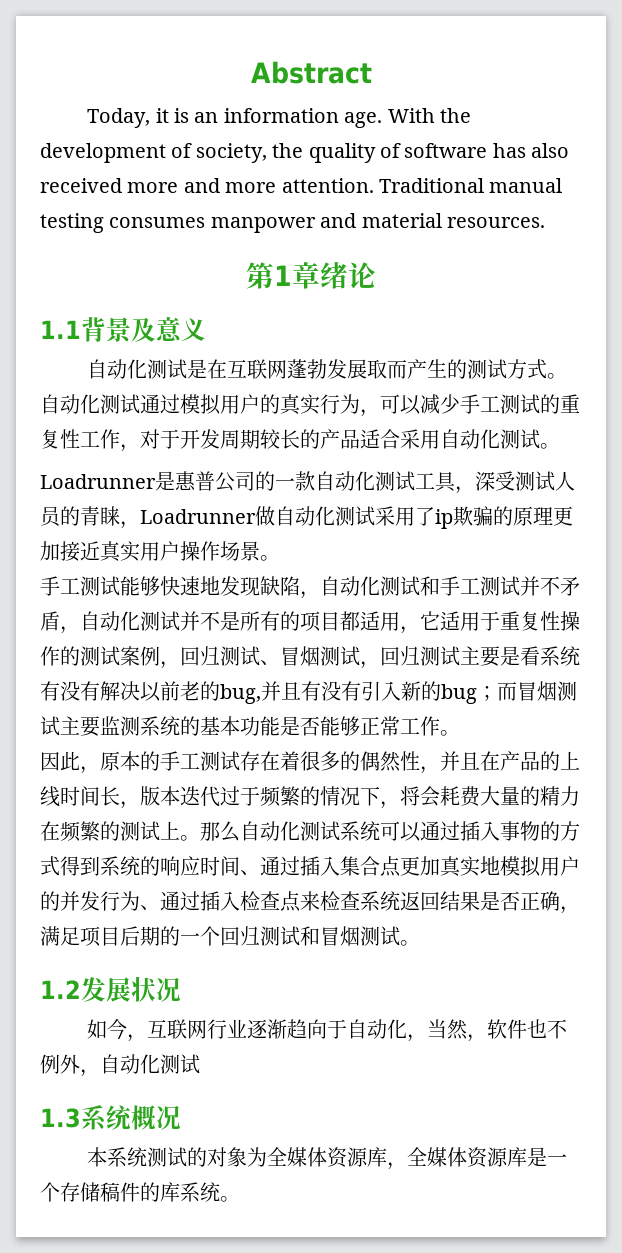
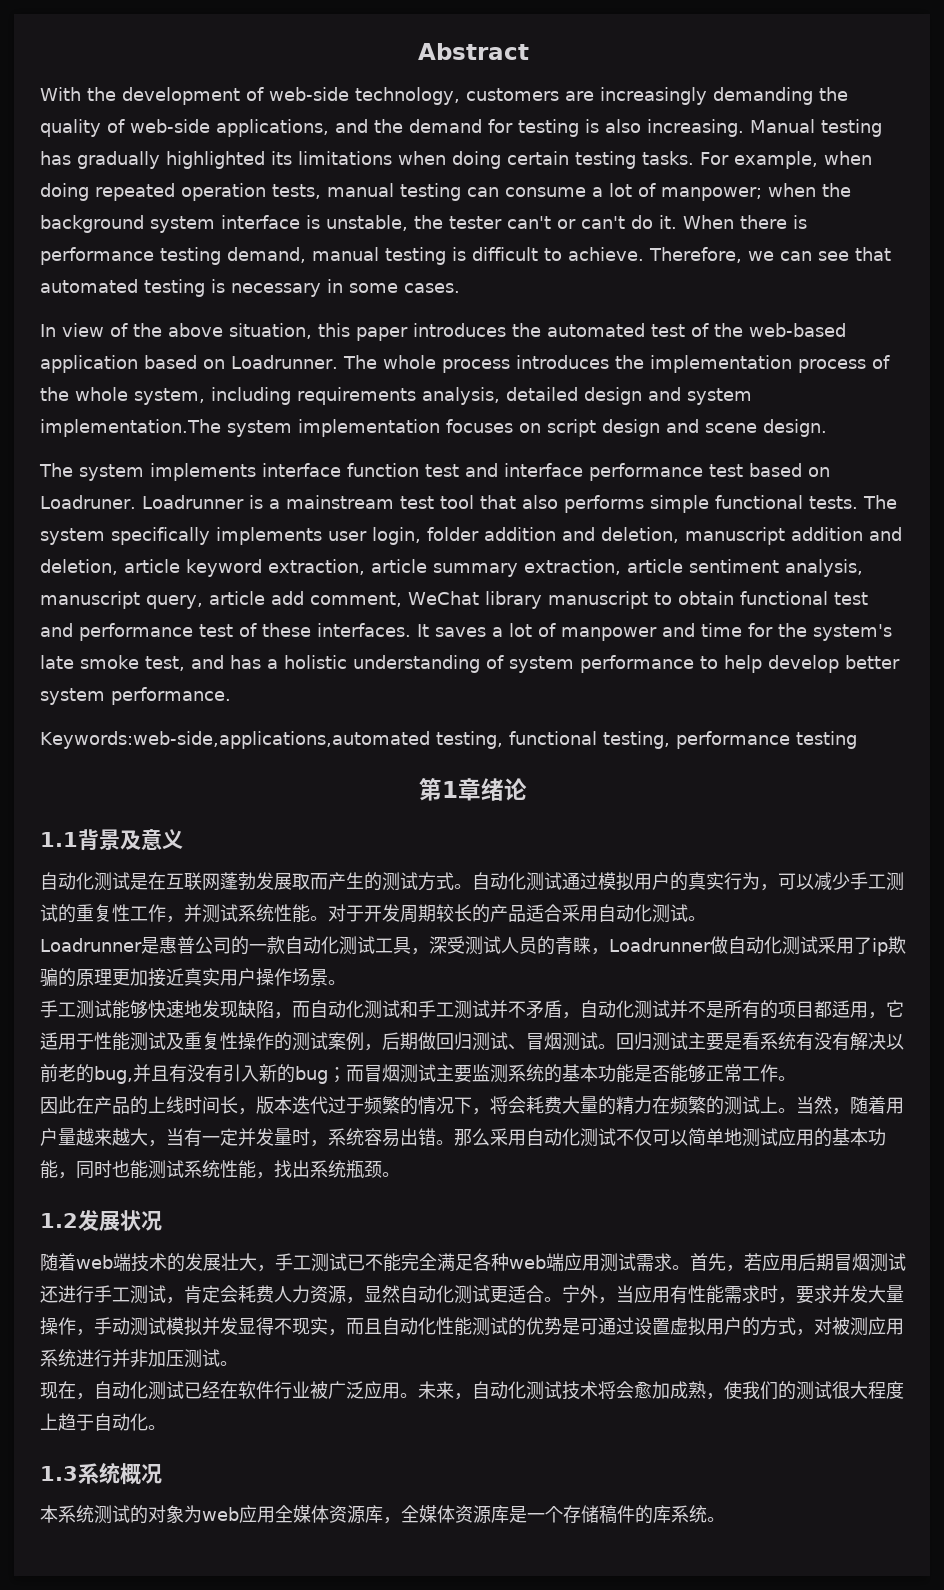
[87,108,471,128] [40,143,570,163] [40,178,563,193] [40,213,545,233] Today, it is an information age. With the development of society, the quality of software has also received more and more attention. Traditional manual testing consumes manpower and material resources. -> [40,87,848,105] [40,119,882,137] [40,151,872,169] [40,183,851,201] [40,215,807,233] [40,247,891,265] [40,279,460,297] [40,323,846,341] [40,355,890,373] [40,387,752,405] [40,419,827,437] [39,463,830,481] [40,495,897,513] [40,527,902,545] [40,559,863,577] [40,591,868,609] [40,623,892,641] [40,655,900,673] [40,687,231,705] [40,731,857,749] With the development of web-side technology, customers are increasingly demanding the quality of web-side applications, and the demand for testing is also increasing. Manual testing has gradually highlighted its limitations when doing certain testing tasks. For example, when doing repeated operation tests, manual testing can consume a lot of manpower; when the background system interface is unstable, the tester can't or can't do it. When there is performance testing demand, manual testing is difficult to achieve. Therefore, we can see that automated testing is necessary in some cases. // In view of the above situation, this paper introduces the automated test of the web-based application based on Loadrunner. The whole process introduces the implementation process of the whole system, including requirements analysis, detailed design and system implementation.The system implementation focuses on script design and scene design. // The system implements interface function test and interface performance test based on Loadruner. Loadrunner is a mainstream test tool that also performs simple functional tests. The system specifically implements user login, folder addition and deletion, manuscript addition and deletion, article keyword extraction, article summary extraction, article sentiment analysis, manuscript query, article add comment, WeChat library manuscript to obtain functional test and performance test of these interfaces. It saves a lot of manpower and time for the system's late smoke test, and has a holistic understanding of system performance to help develop better system performance. // Keywords:web-side,applications,automated testing, functional testing, performance testing
(140, 448) none -> [184,904,328,923] 并测试系统性能。
(320, 595) none -> [292,1001,310,1018] 而
(500, 621) none -> [94,1032,184,1051] 性能测试及
(180, 665) none -> [382,1032,436,1050] 后期做
[360,661,380,669] ， -> [598,1044,616,1049] 。
[80,751,480,774] ，原本的手工测试存在着很多的偶然性，并且 -> (76, 1105) none
[200,821,580,842] [40,856,580,877] [40,891,580,914] [40,926,420,947] [40,977,181,1002] [87,1019,568,1042] [40,1054,200,1077] 那么自动化测试系统可以通过插入事物的方式得到系统的响应时间、通过插入集合点更加真实地模拟用户的并发行为、通过插入检查点来检查系统返回结果是否正确，满足项目后期的一个回归测试和冒烟测试。 // 1.2发展状况 // 如今，互联网行业逐渐趋向于自动化，当然，软件也不例外，自动化测试 -> [796,1096,904,1115] [40,1128,886,1147] [40,1160,400,1179] [40,1210,162,1231] [40,1253,906,1272] [40,1285,904,1304] [40,1317,904,1336] [40,1349,238,1368] [40,1381,904,1400] [40,1413,166,1431] 当然，随着用户量越来越大，当有一定并发量时，系统容易出错。那么采用自动化测试不仅可以简单地测试应用的基本功能，同时也能测试系统性能，找出系统瓶颈。 // 1.2发展状况 // 随着web端技术的发展壮大，手工测试已不能完全满足各种web端应用测试需求。首先，若应用后期冒烟测试还进行手工测试，肯定会耗费人力资源，显然自动化测试更适合。宁外，当应用有性能需求时，要求并发大量操作，手动测试模拟并发显得不现实，而且自动化性能测试的优势是可通过设置虚拟用户的方式，对被测应用系统进行并非加压测试。 // 现在，自动化测试已经在软件行业被广泛应用。未来，自动化测试技术将会愈加成熟，使我们的测试很大程度上趋于自动化。
(268, 1157) none -> [202,1505,275,1523] web应用

